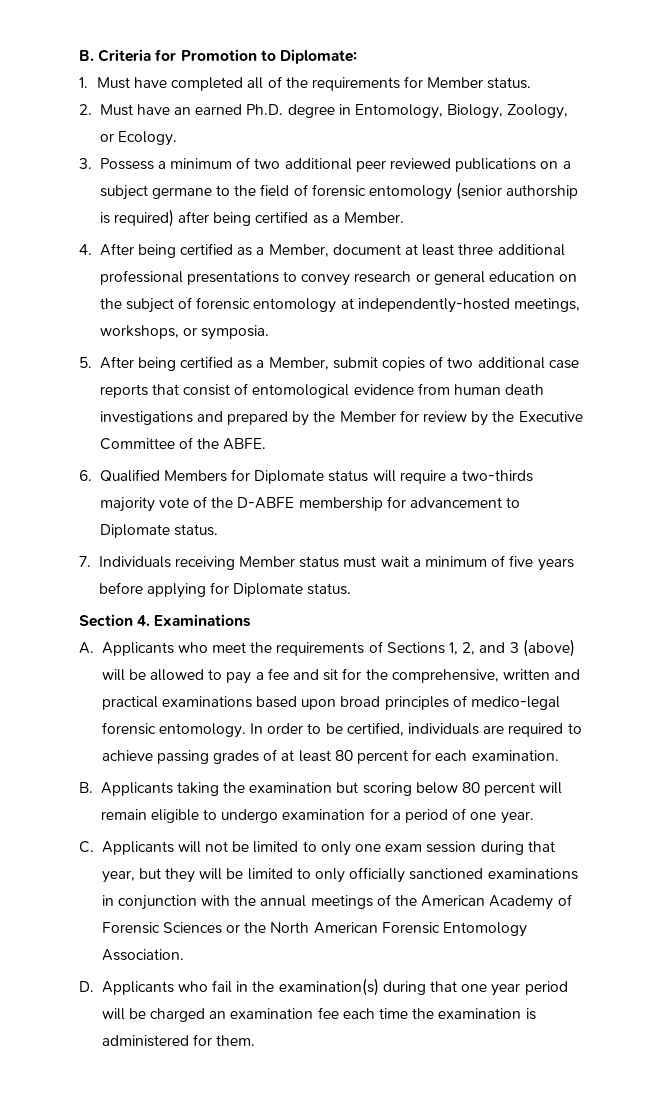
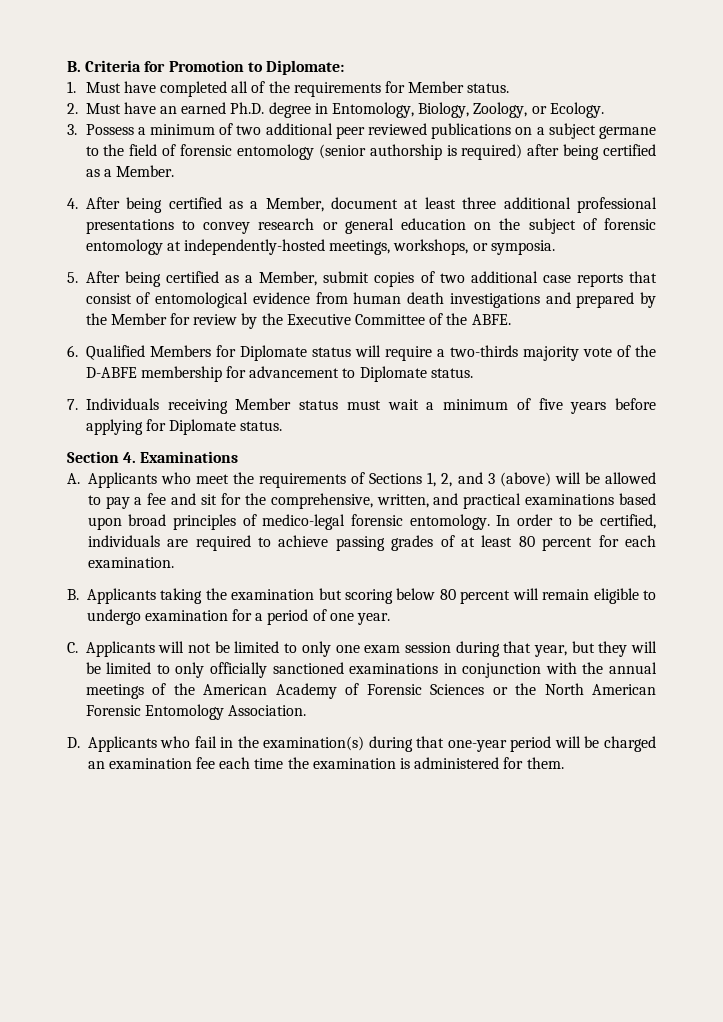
[502,669,550,680] written -> [376,494,429,508] written,
[461,983,521,996] one year -> [447,740,507,752] one-year

